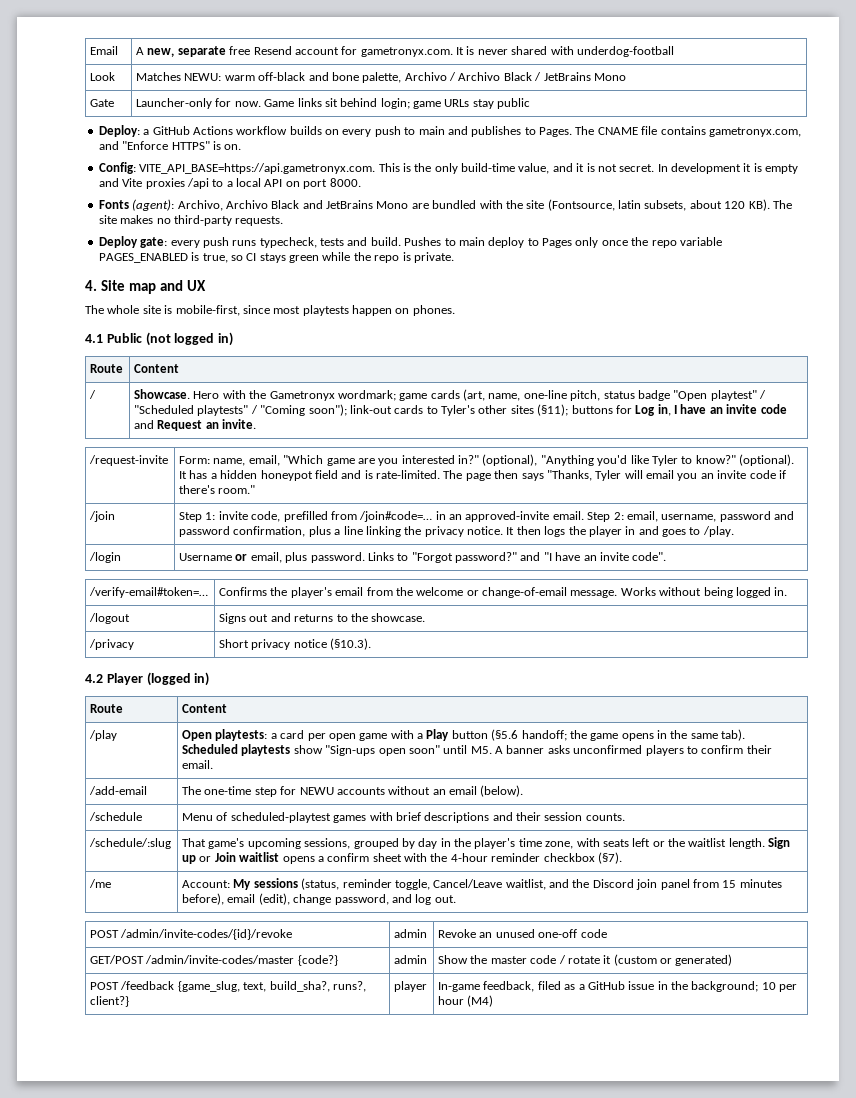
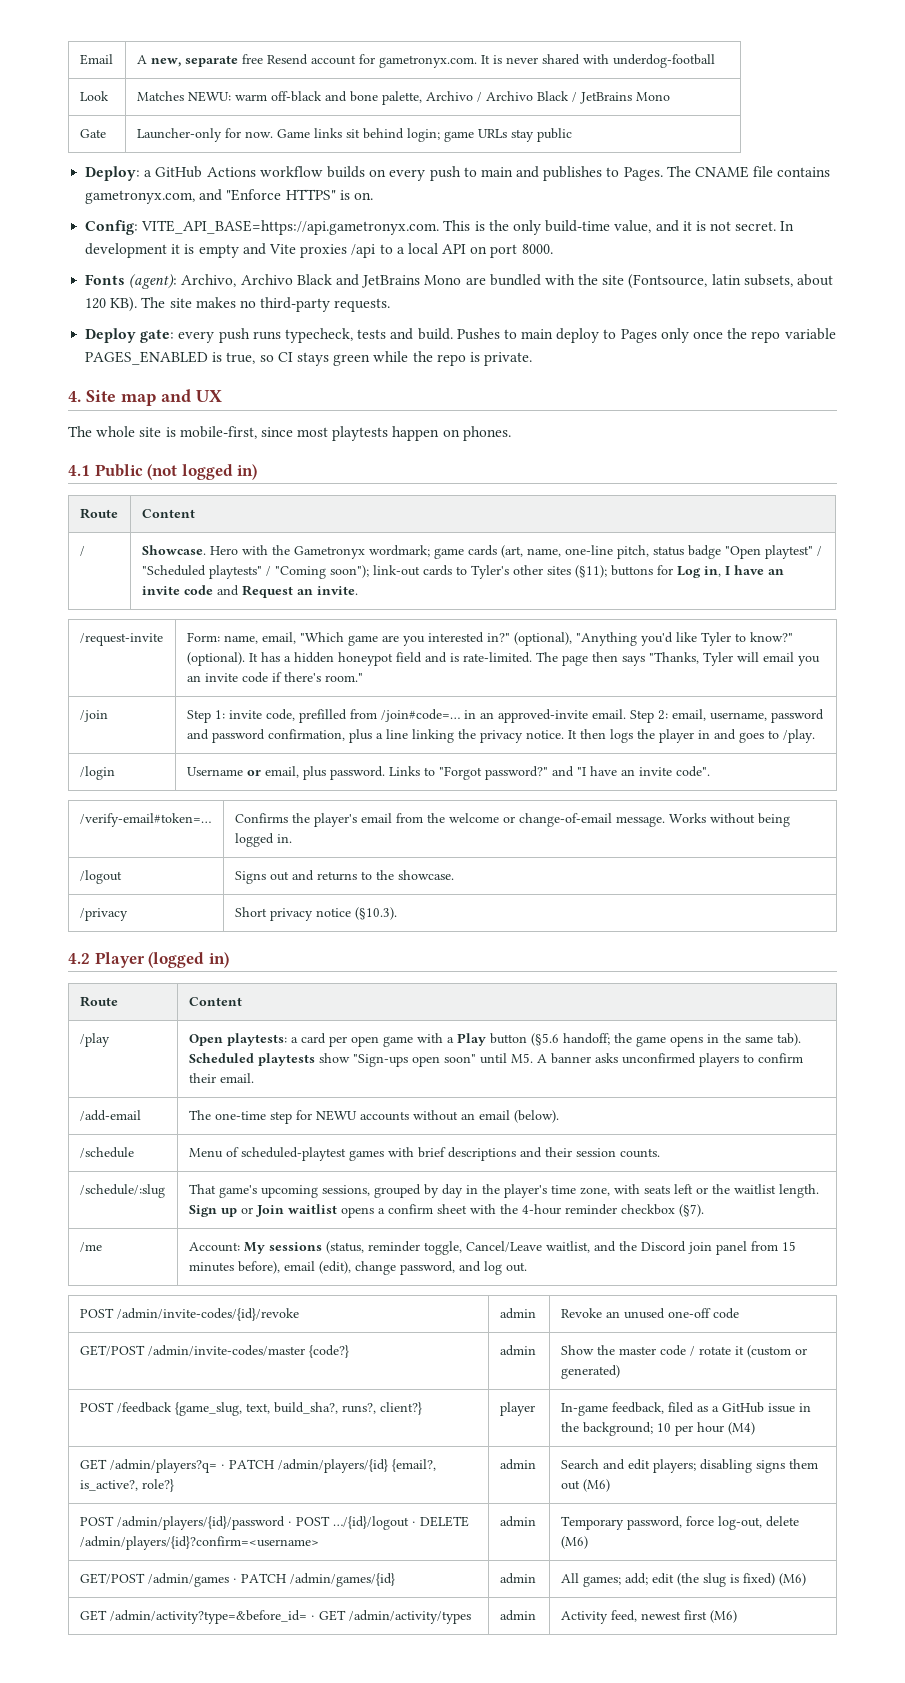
(494, 1001) none -> [79,1459,436,1473] [79,1479,174,1492] [499,1459,536,1470] [560,1459,818,1473] [560,1479,610,1492] [79,1516,469,1530] [79,1536,319,1550] [499,1516,536,1527] [560,1516,799,1530] [560,1536,588,1549] [79,1573,395,1587] [499,1573,536,1584] [560,1573,806,1587] [79,1610,471,1624] [499,1610,536,1621] [560,1610,737,1624] // GET /admin/players?q= · PATCH /admin/players/{id} {email?, is_active?, role?} | admin | Search and edit players; disabling signs them out (M6) // POST /admin/players/{id}/password · POST …/{id}/logout · DELETE /admin/players/{id}?confirm=<username> | admin | Temporary password, force log-out, delete (M6) // GET/POST /admin/games · PATCH /admin/games/{id} | admin | All games; add; edit (the slug is fixed) (M6) // GET /admin/activity?type=&before_id= · GET /admin/activity/types | admin | Activity feed, newest first (M6)

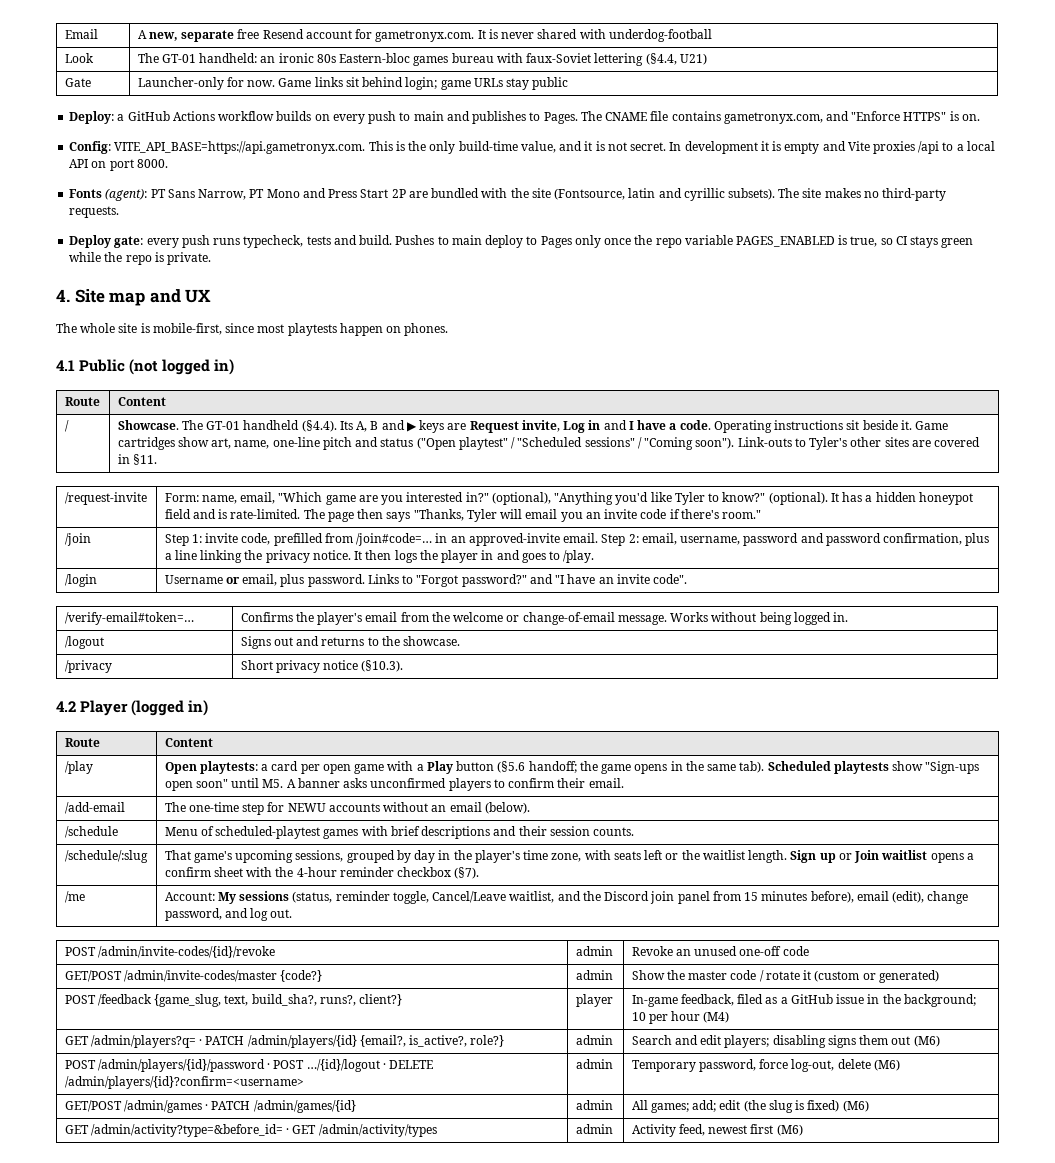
[136,91,670,105] Matches NEWU: warm off-black and bone palette, Archivo / Archivo Black / JetBrains Mono -> [137,53,707,66] The GT-01 handheld: an ironic 80s Eastern-bloc games bureau with faux-Soviet lettering (§4.4, U21)
[181,274,462,288] Archivo, Archivo Black and JetBrains Mono -> [150,188,406,200] PT Sans Narrow, PT Mono and Press Start 2P
[743,274,834,287] [85,297,138,312] subsets, about 120 KB). -> [658,188,776,201] and cyrillic subsets).
[209,545,761,559] Hero with the Gametronyx wordmark; game cards (art, name, one-line pitch, status badge "Open -> [181,420,948,433] [117,437,456,450] The GT-01 handheld (§4.4). Its A, B and ▶ keys are Request invite, Log in and I have a code. Operating instructions sit beside it. Game cartridges show art, name, one-line pitch and status ("Open
[208,565,262,579] playtests" -> [584,437,635,447] sessions"
[329,565,452,578] soon"); link-out cards -> [695,437,792,449] soon"). Link-outs
[574,565,784,578] [141,585,358,598] (§11); buttons for Log in, I have an invite code and Request an invite. -> [911,437,981,447] [117,454,157,465] are covered in §11.

